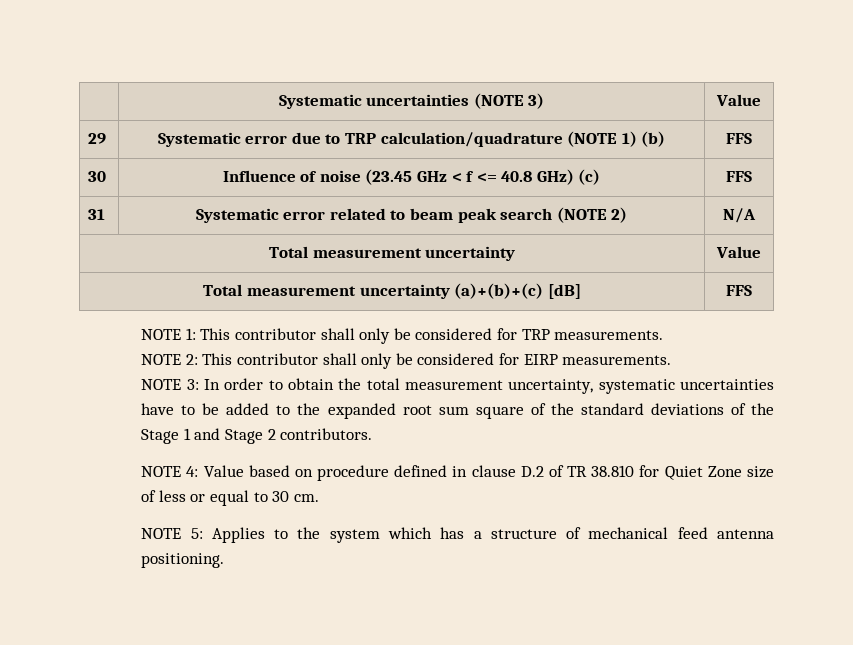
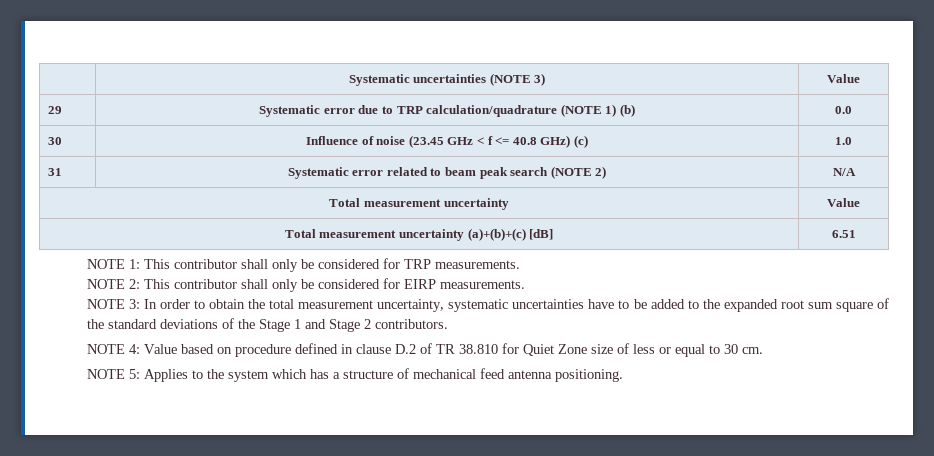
[725,133,752,144] FFS -> [835,106,852,114] 0.0
[725,171,752,182] FFS -> [835,137,852,145] 1.0
[725,285,752,296] FFS -> [831,230,856,238] 6.51

